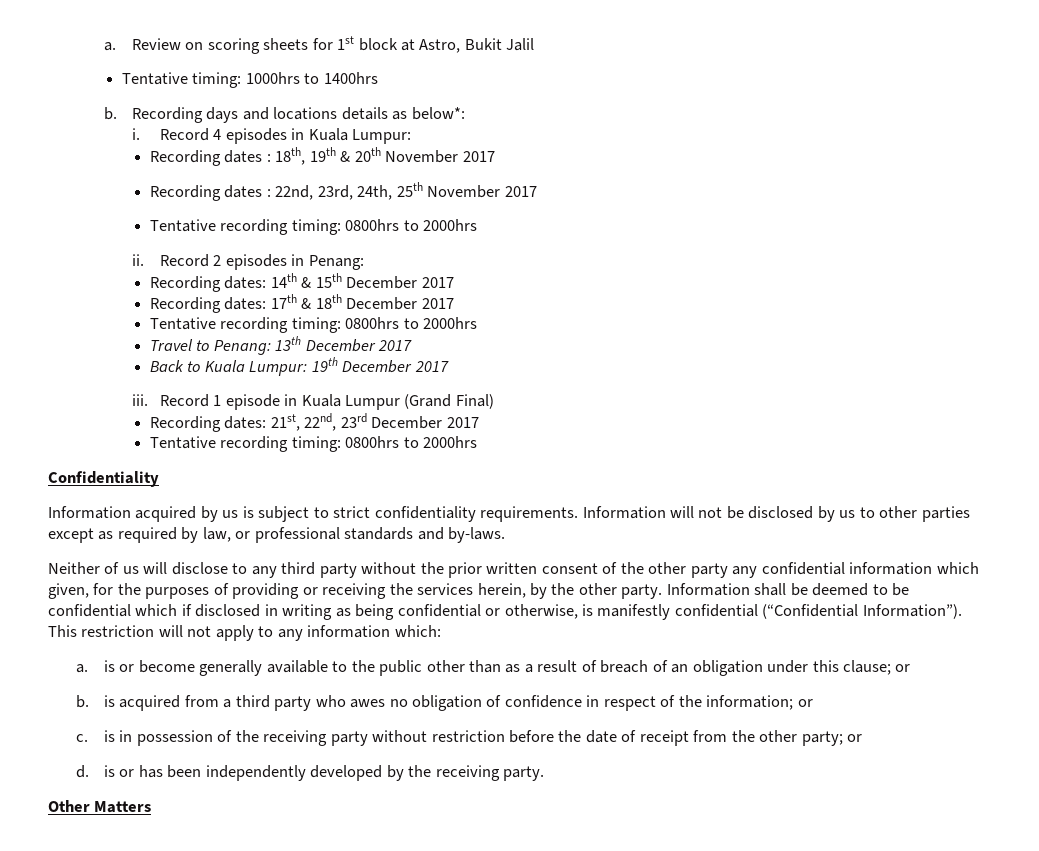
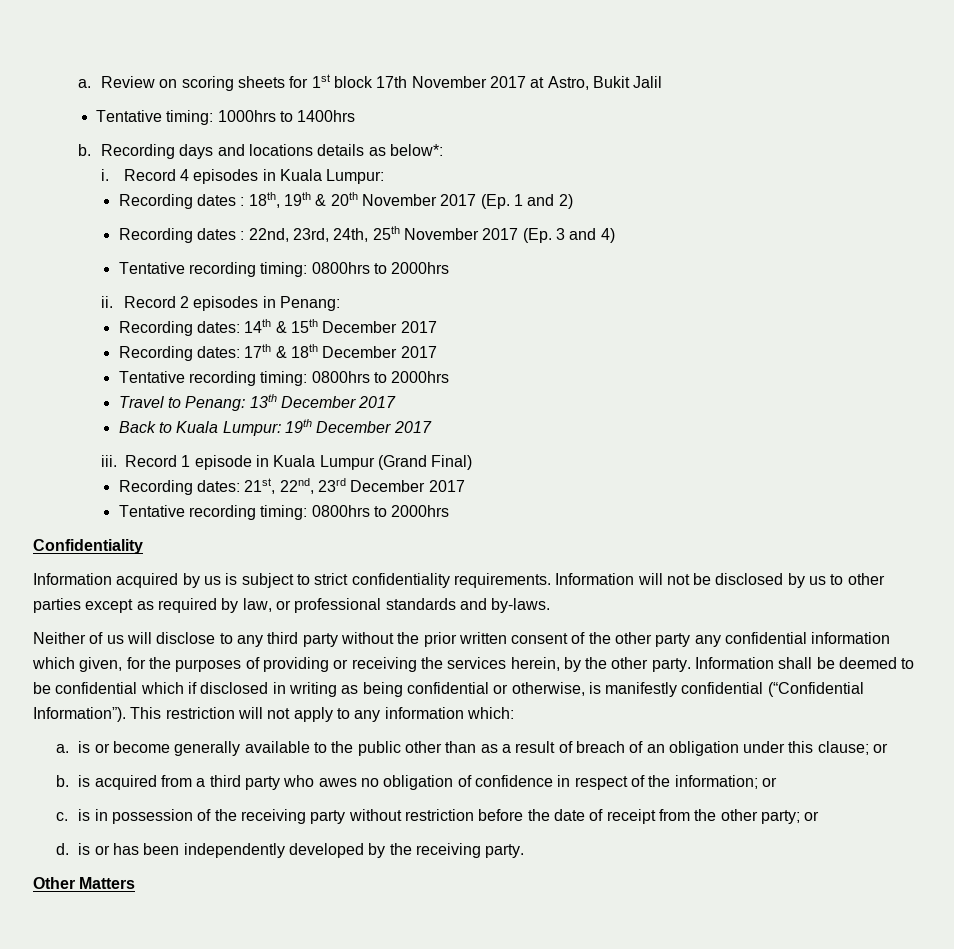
(398, 44) none -> [376,76,526,88] 17th November 2017
(495, 156) none -> [480,194,573,209] (Ep. 1 and 2)
(537, 191) none -> [522,228,615,243] (Ep. 3 and 4)

